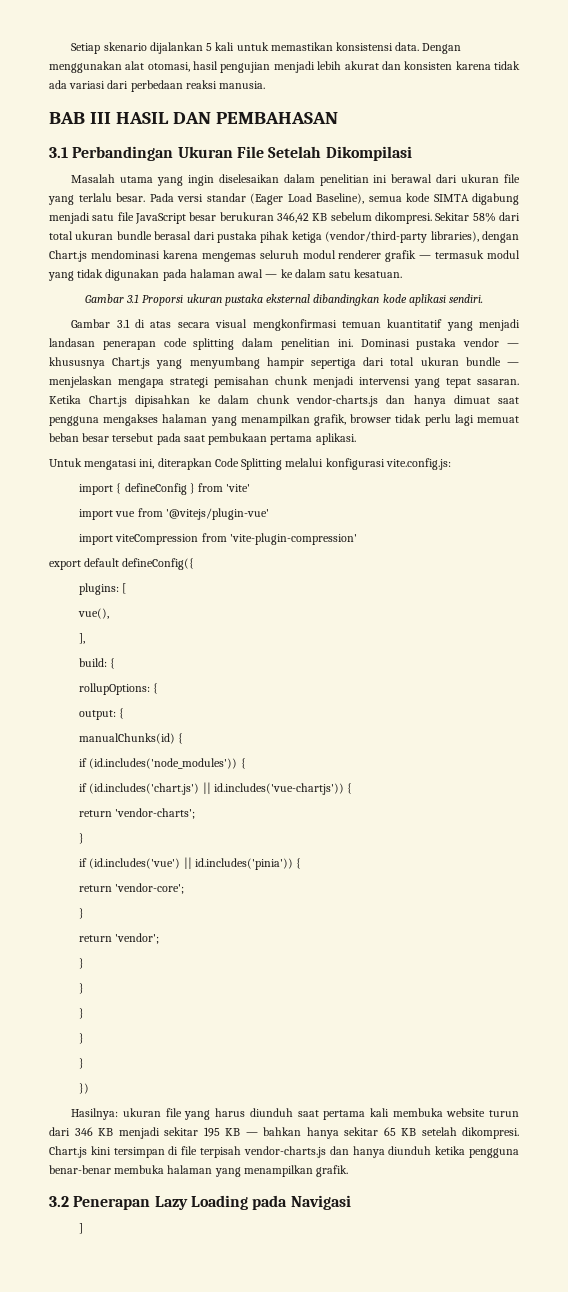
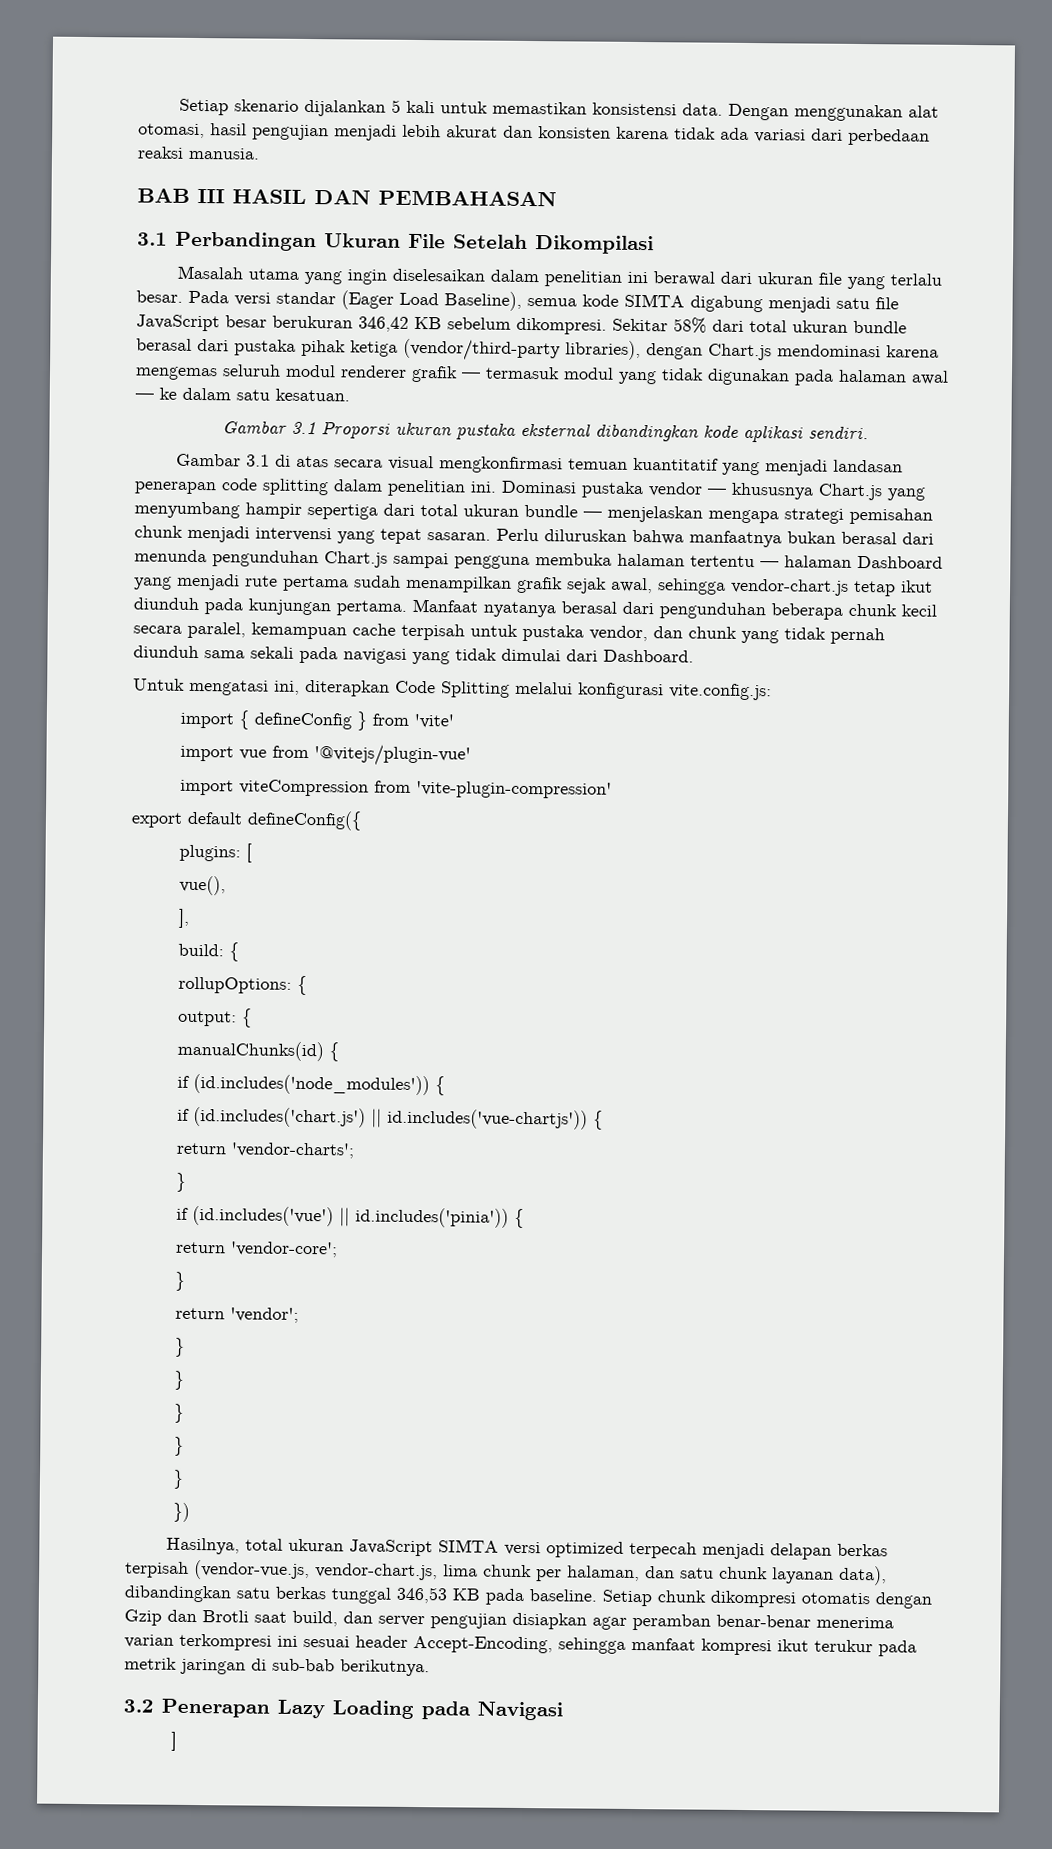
[49,395,519,407] [49,414,519,426] [49,433,356,445] Ketika Chart.js dipisahkan ke dalam chunk vendor-charts.js dan hanya dimuat saat pengguna mengakses halaman yang menampilkan grafik, browser tidak perlu lagi memuat beban besar tersebut pada saat pembukaan pertama aplikasi. -> [496,528,934,548] [134,549,943,570] [134,573,933,597] [133,597,937,620] [133,621,885,645] [133,645,694,665] Perlu diluruskan bahwa manfaatnya bukan berasal dari menunda pengunduhan Chart.js sampai pengguna membuka halaman tertentu — halaman Dashboard yang menjadi rute pertama sudah menampilkan grafik sejak awal, sehingga vendor-chart.js tetap ikut diunduh pada kunjungan pertama. Manfaat nyatanya berasal dari pengunduhan beberapa chunk kecil secara paralel, kemampuan cache terpisah untuk pustaka vendor, dan chunk yang tidak pernah diunduh sama sekali pada navigasi yang tidak dimulai dari Dashboard.
[71,1108,519,1120] [49,1127,519,1139] [49,1146,519,1158] [49,1165,349,1177] Hasilnya: ukuran file yang harus diunduh saat pertama kali membuka website turun dari 346 KB menjadi sekitar 195 KB — bahkan hanya sekitar 65 KB setelah dikompresi. Chart.js kini tersimpan di file terpisah vendor-charts.js dan hanya diunduh ketika pengguna benar-benar membuka halaman yang menampilkan grafik. -> [166,1537,889,1560] [125,1560,887,1586] [124,1585,932,1609] [124,1609,894,1631] [124,1633,917,1657] [124,1657,430,1677] Hasilnya, total ukuran JavaScript SIMTA versi optimized terpecah menjadi delapan berkas terpisah (vendor-vue.js, vendor-chart.js, lima chunk per halaman, dan satu chunk layanan data), dibandingkan satu berkas tunggal 346,53 KB pada baseline. Setiap chunk dikompresi otomatis dengan Gzip dan Brotli saat build, dan server pengujian disiapkan agar peramban benar-benar menerima varian terkompresi ini sesuai header Accept-Encoding, sehingga manfaat kompresi ikut terukur pada metrik jaringan di sub-bab berikutnya.

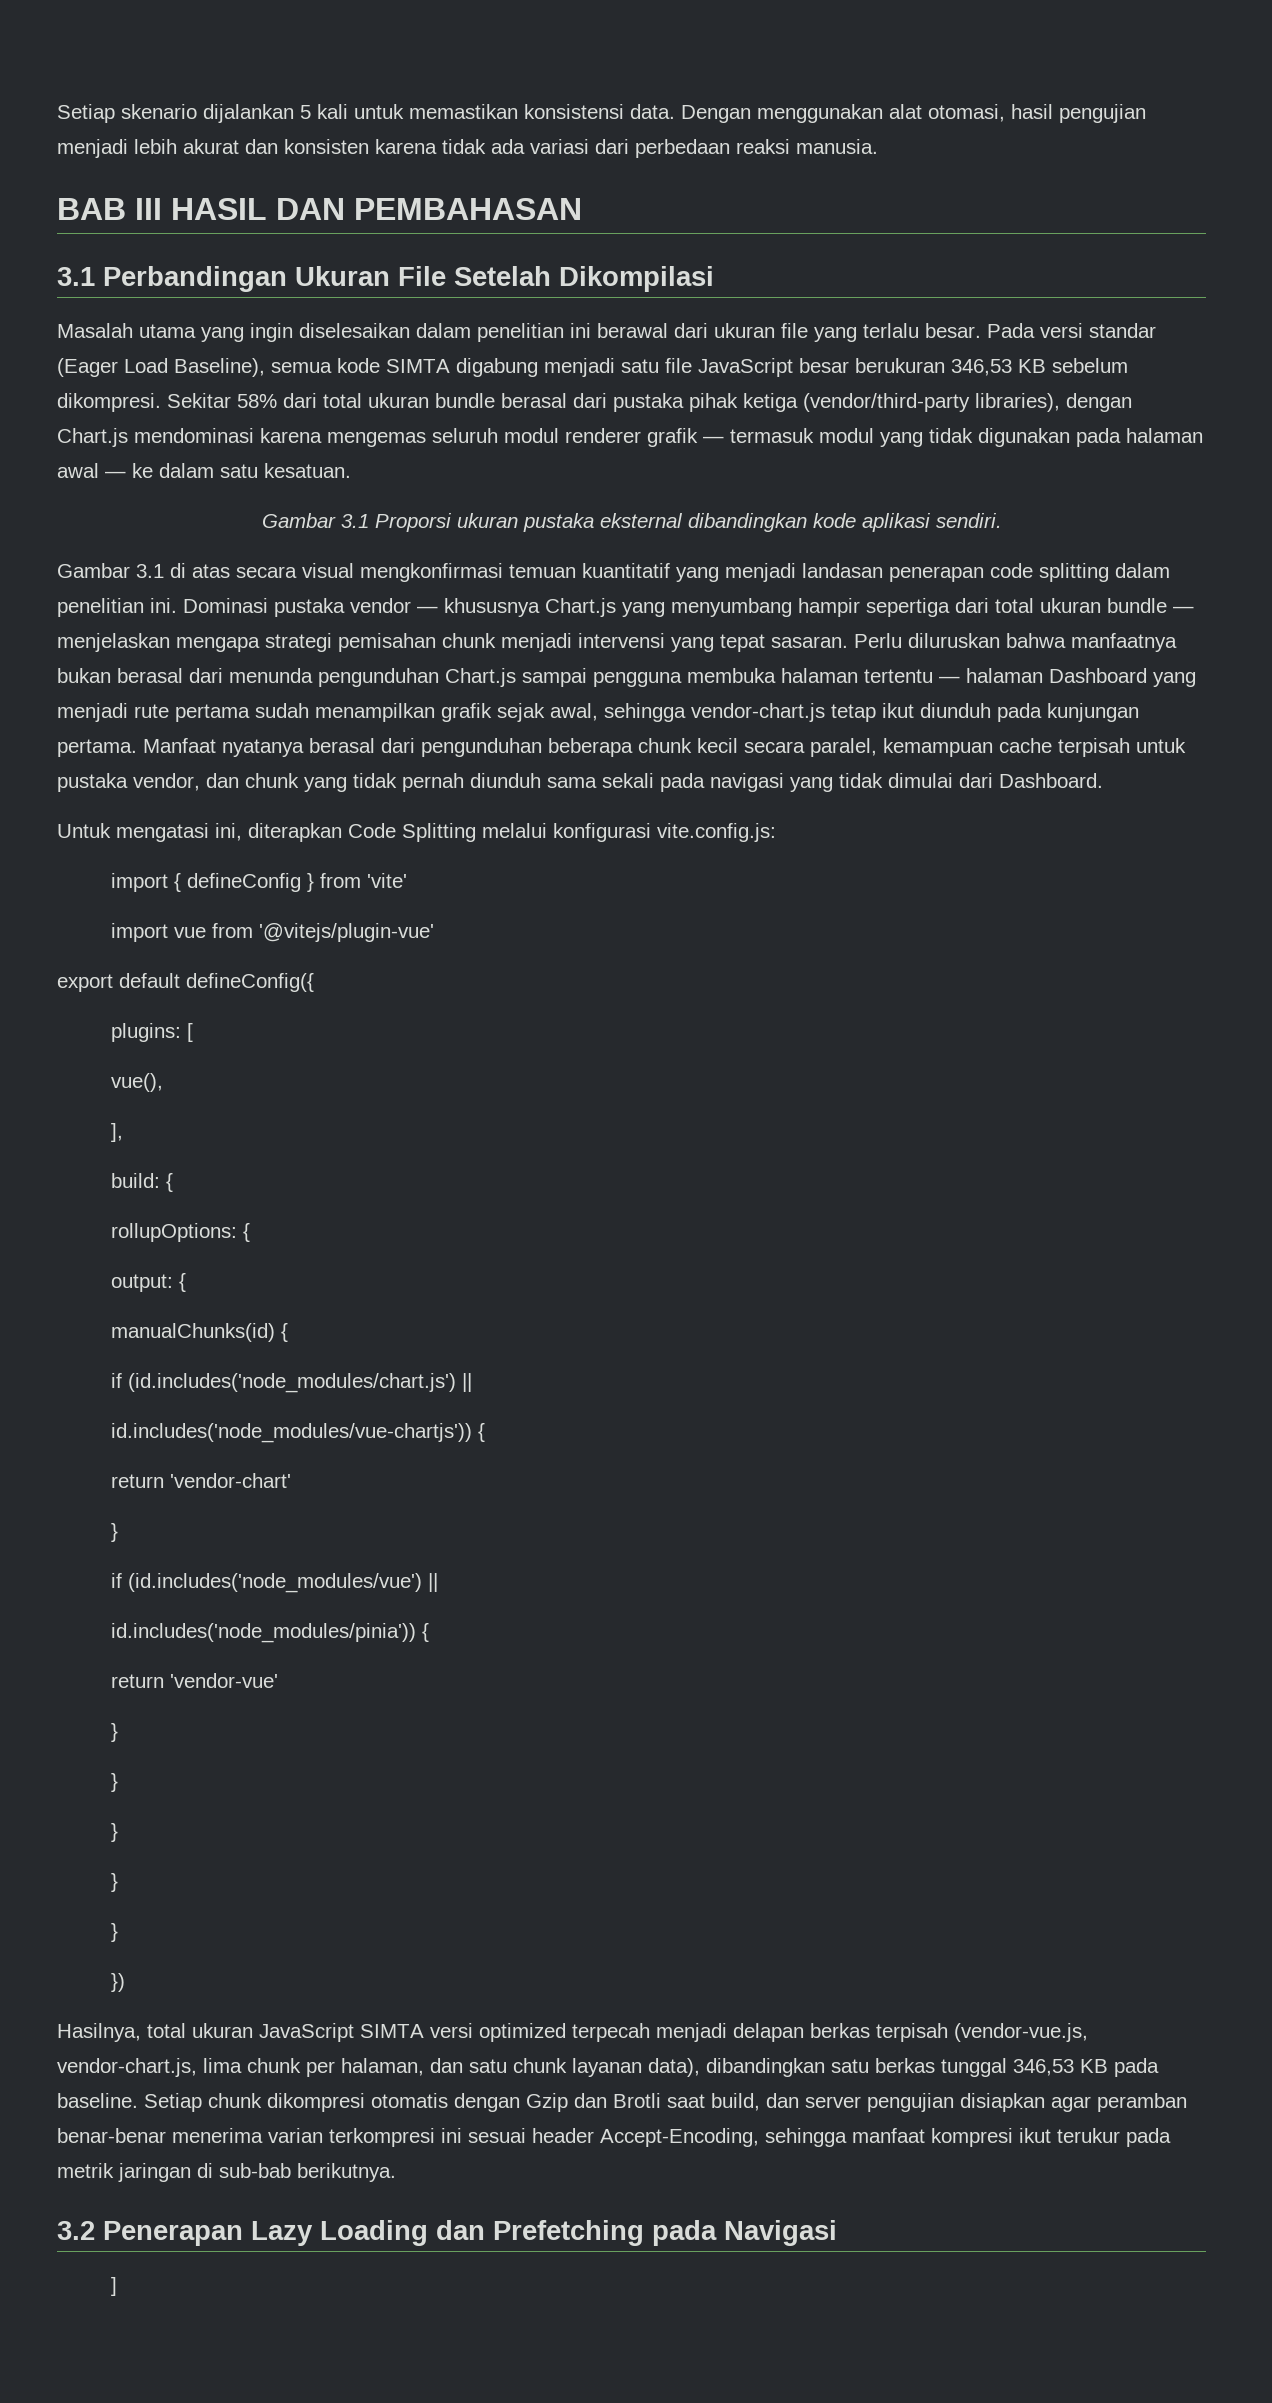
[358,316,409,332] 346,42 -> [951,359,1012,376] 346,53
[180,779,613,799] // import viteCompression from 'vite-plugin-compression' -> (434, 932) none
[193,1073,446,1096] [177,1106,604,1130] [176,1142,356,1159] (id.includes('node_modules')) { // if (id.includes('chart.js') || id.includes('vue-chartjs')) { // return 'vendor-charts'; -> [127,1373,472,1393] [110,1423,485,1443] [110,1473,291,1488] (id.includes('node_modules/chart.js') || // id.includes('node_modules/vue-chartjs')) { // return 'vendor-chart'
[192,1205,525,1228] [176,1241,339,1258] [175,1271,186,1291] [175,1307,300,1323] (id.includes('vue') || id.includes('pinia')) { // return 'vendor-core'; // } // return 'vendor'; -> [127,1573,438,1593] [110,1623,429,1643] [110,1673,278,1688] (id.includes('node_modules/vue') || // id.includes('node_modules/pinia')) { // return 'vendor-vue'
(414, 1710) none -> [436,2220,644,2246] dan Prefetching

